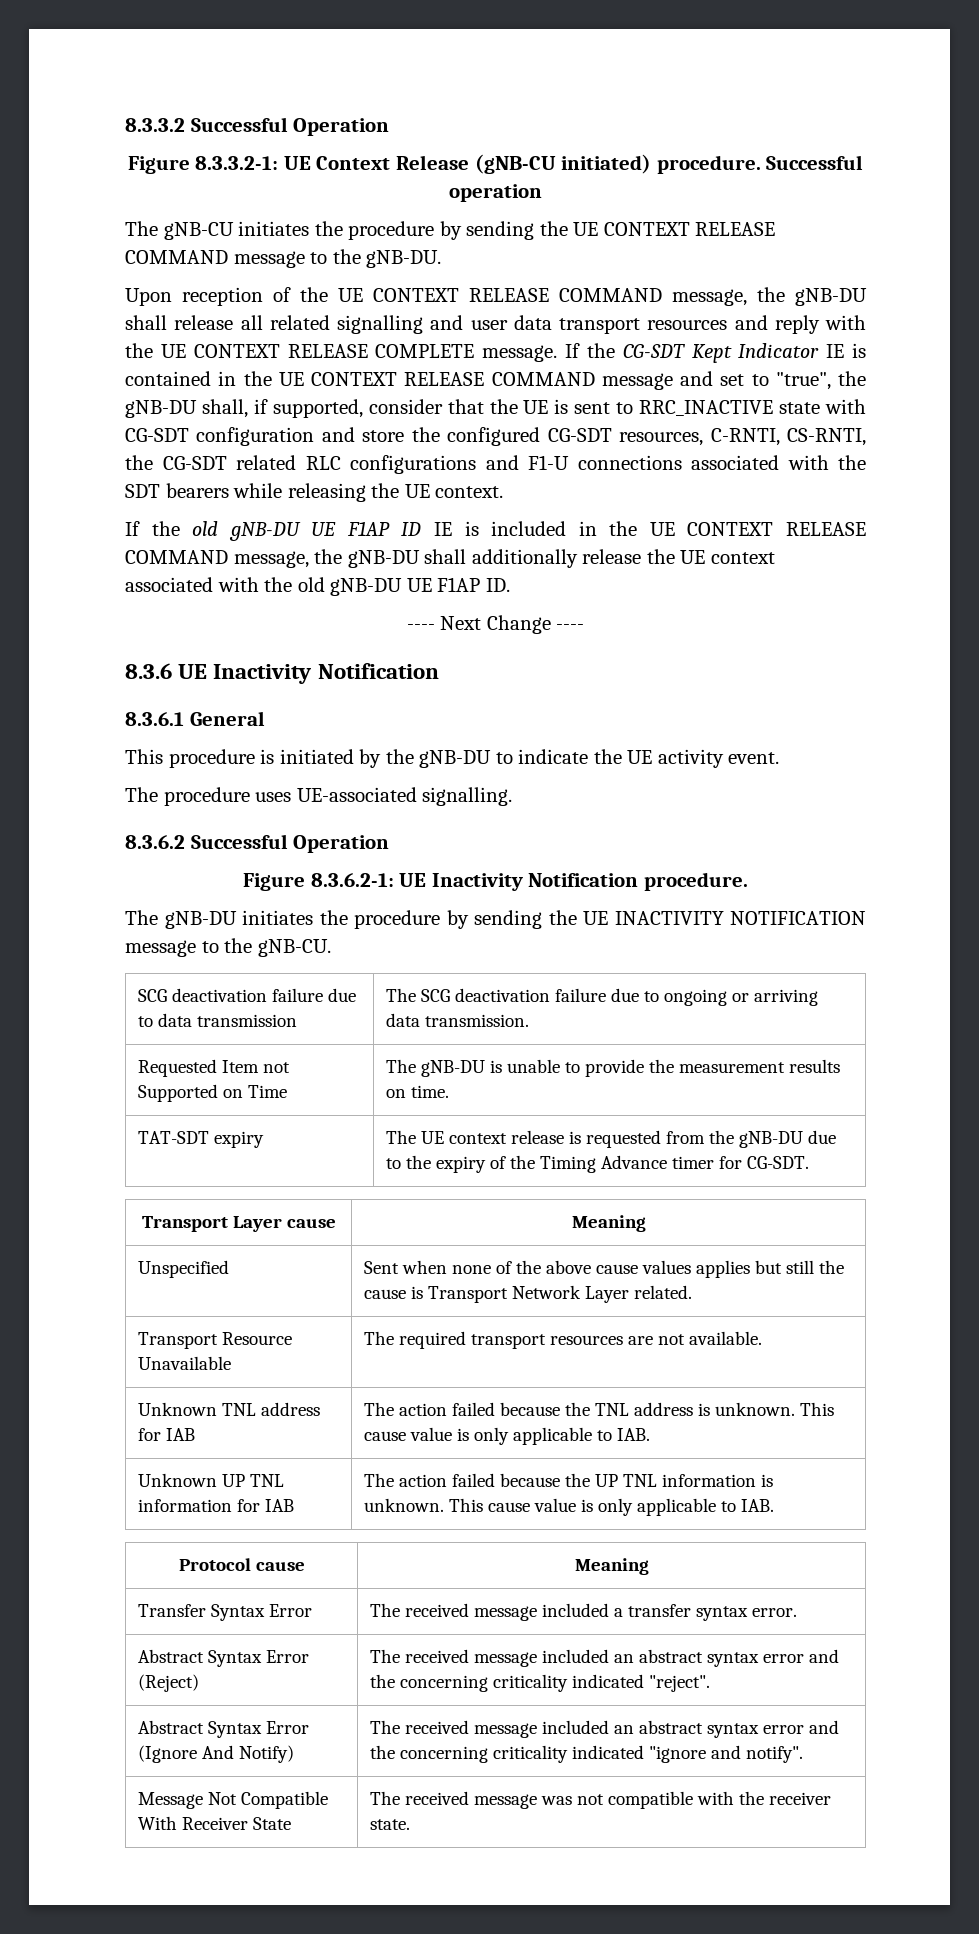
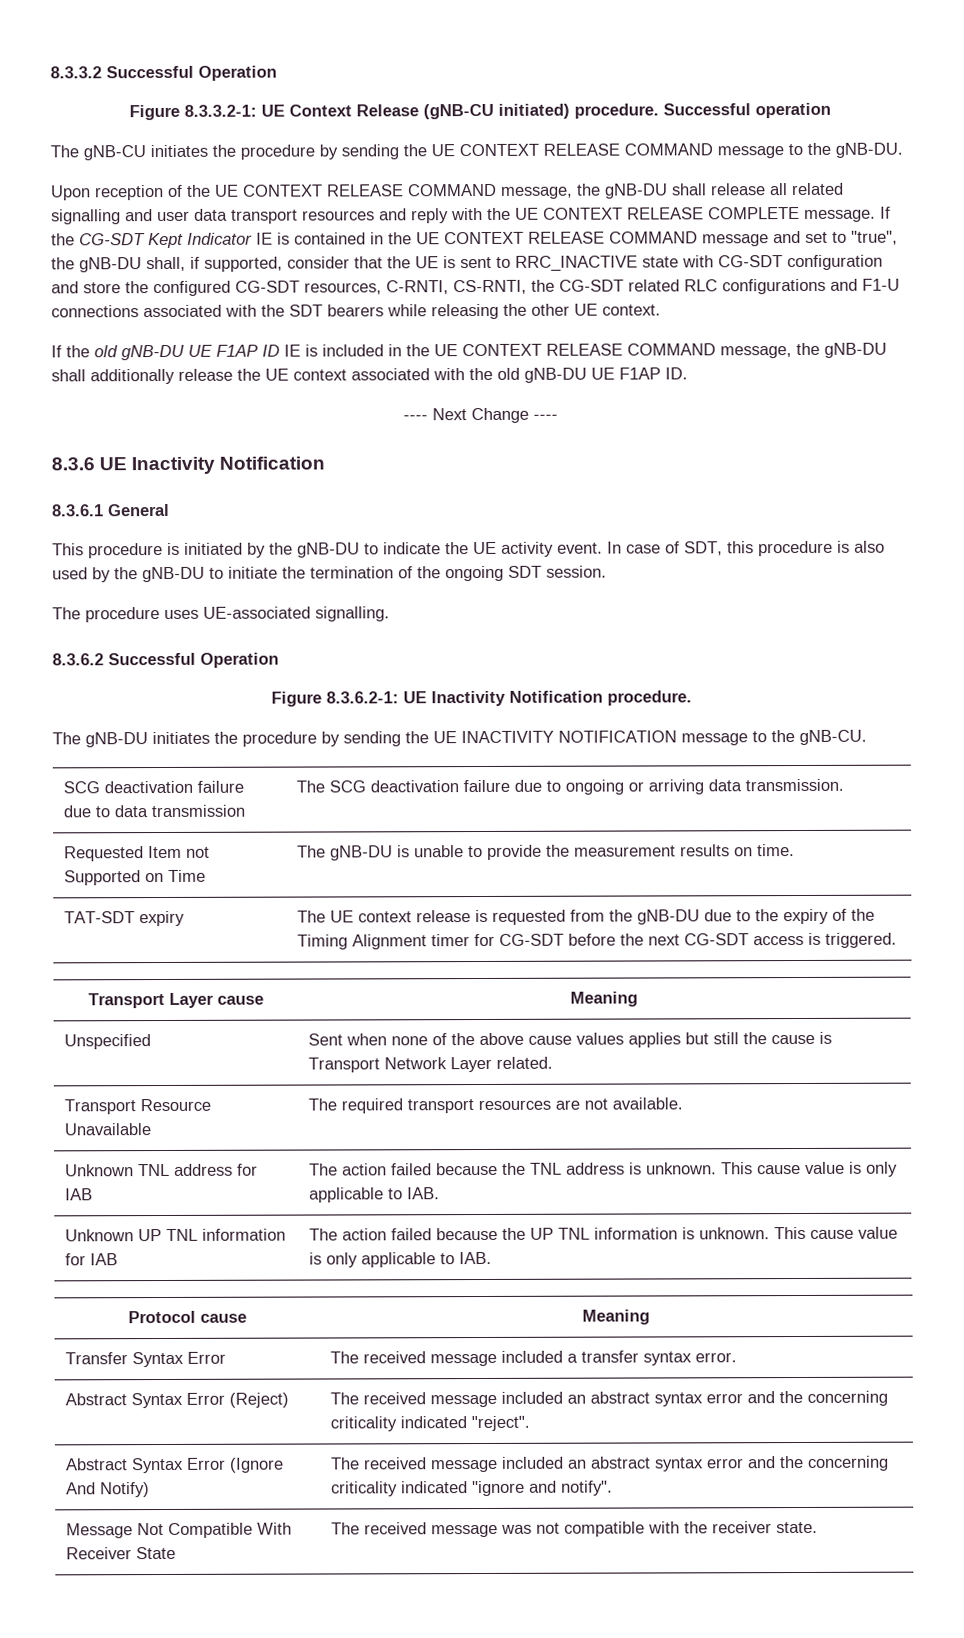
(400, 490) none -> [531,303,570,316] other
(780, 758) none -> [607,540,885,557] [52,565,607,583] In case of SDT, this procedure is also used by the gNB-DU to initiate the termination of the ongoing SDT session.
[601,1155,668,1169] Advance -> [352,934,428,950] Alignment
[747,1156,810,1169] CG-SDT. -> [499,932,898,948] CG-SDT before the next CG-SDT access is triggered.

